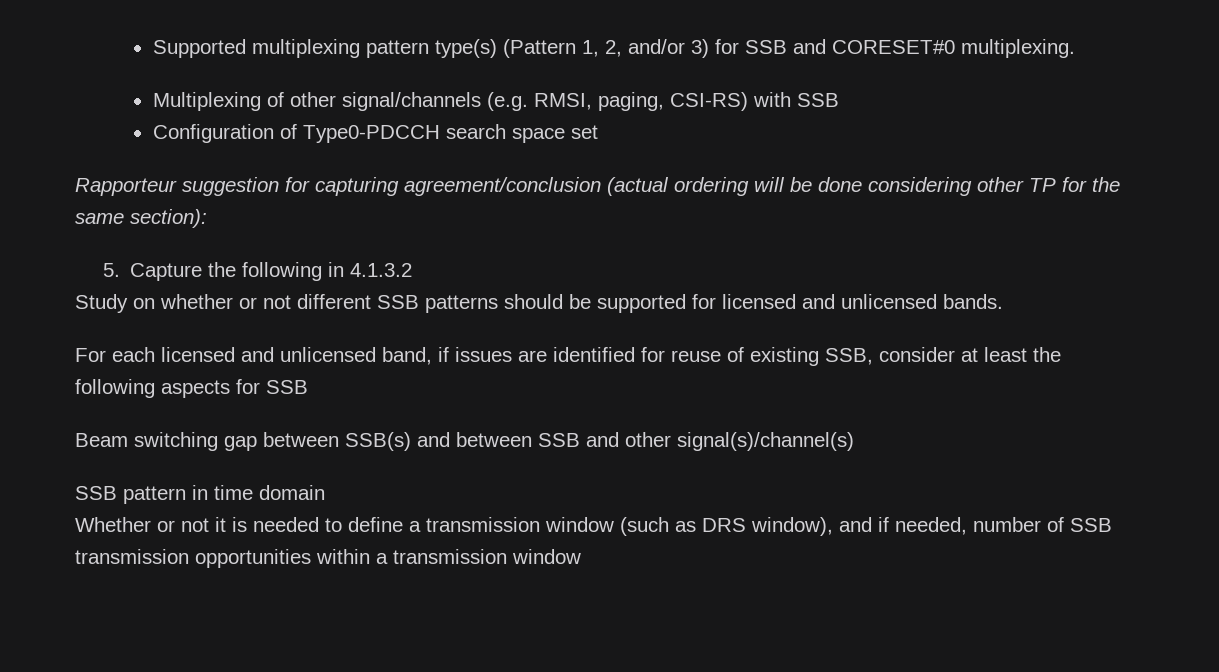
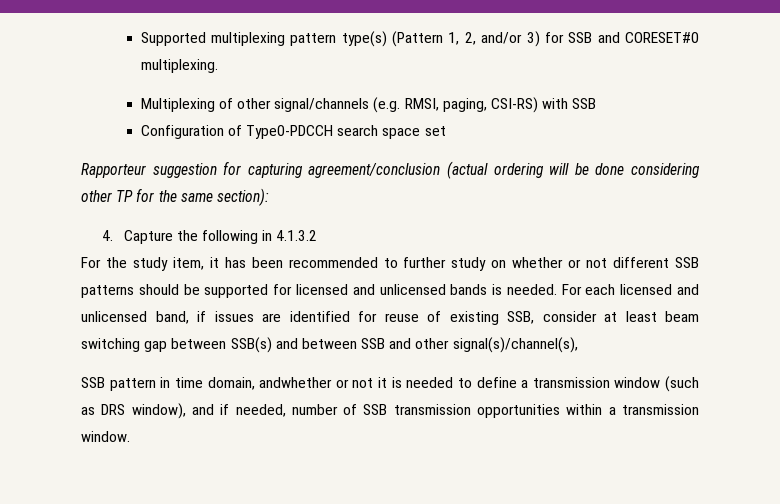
[102,263,120,277] 5. -> [102,230,114,241] 4.
[75,294,128,313] Study -> [81,257,487,271] For the study item, it has been recommended to further study
[943,294,1003,309] bands. // -> [450,284,557,295] bands is needed.
[1033,347,1061,362] [75,379,308,398] [75,433,128,447] the following aspects for SSB // Beam -> [665,311,699,322] beam
[677,432,854,451] signal(s)/channel(s) -> [452,337,578,353] signal(s)/channel(s),
[259,485,325,500] [75,517,151,532] domain // Whether -> [207,377,333,390] domain, andwhether
[512,549,581,564] window -> [81,431,130,442] window.

